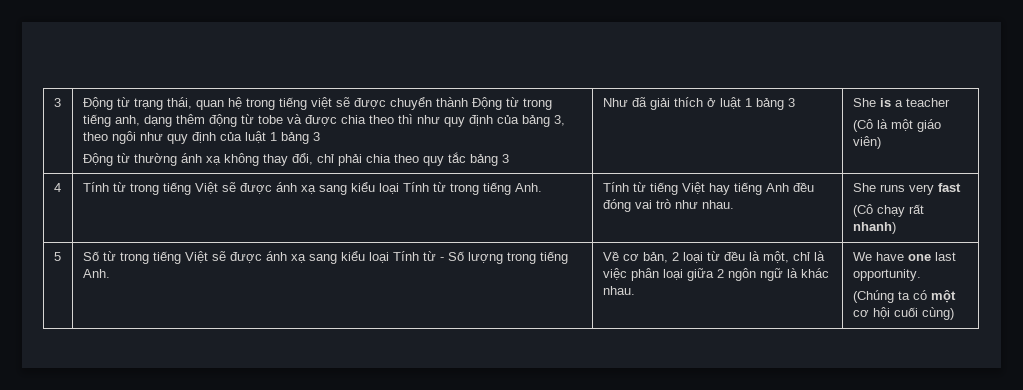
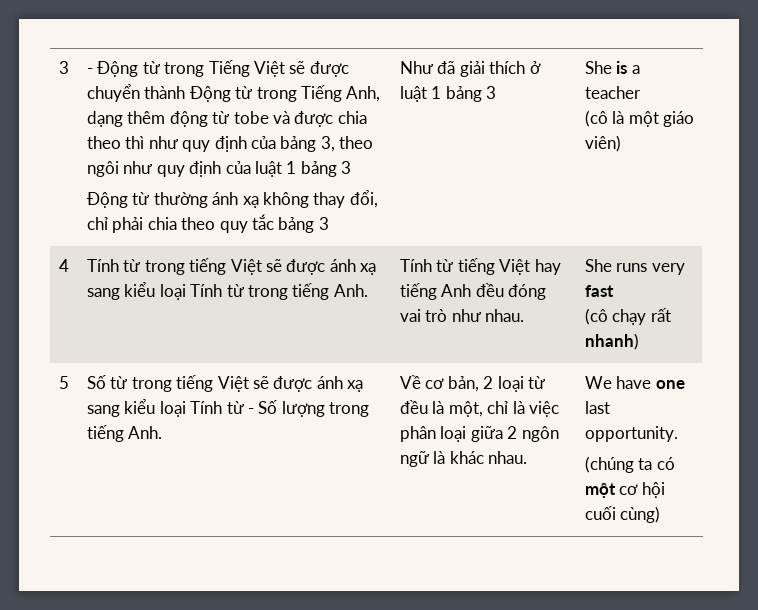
[53,98,61,107] [82,97,332,110] 3 | Động từ trạng thái, quan hệ trong tiếng việt -> [58,61,69,74] [86,60,286,77] 3 | - Động từ trong Tiếng Việt
[82,114,140,127] tiếng anh, -> [301,85,381,102] Tiếng Anh,
[852,119,873,132] (Cô -> [584,110,608,127] (cô
[852,204,873,217] (Cô -> [584,308,608,325] (cô
[852,290,894,303] (Chúng -> [584,456,634,473] (chúng

